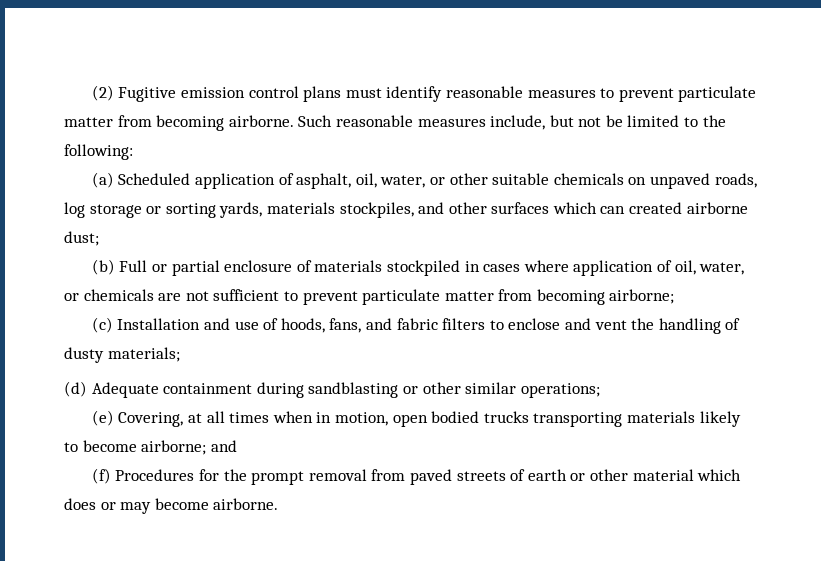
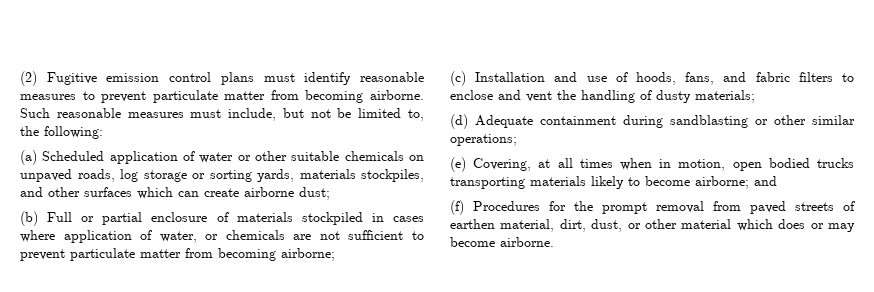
(486, 122) none -> [190,109,222,118] must
[684,117,699,127] to -> [407,109,424,121] to,
[296,173,426,189] asphalt, oil, water, -> [199,152,234,163] water
[629,202,683,214] created -> [204,188,239,197] create
[674,260,696,275] oil, -> (153, 235) none
[527,469,567,481] earth -> [450,219,623,232] earthen material, dirt, dust,

